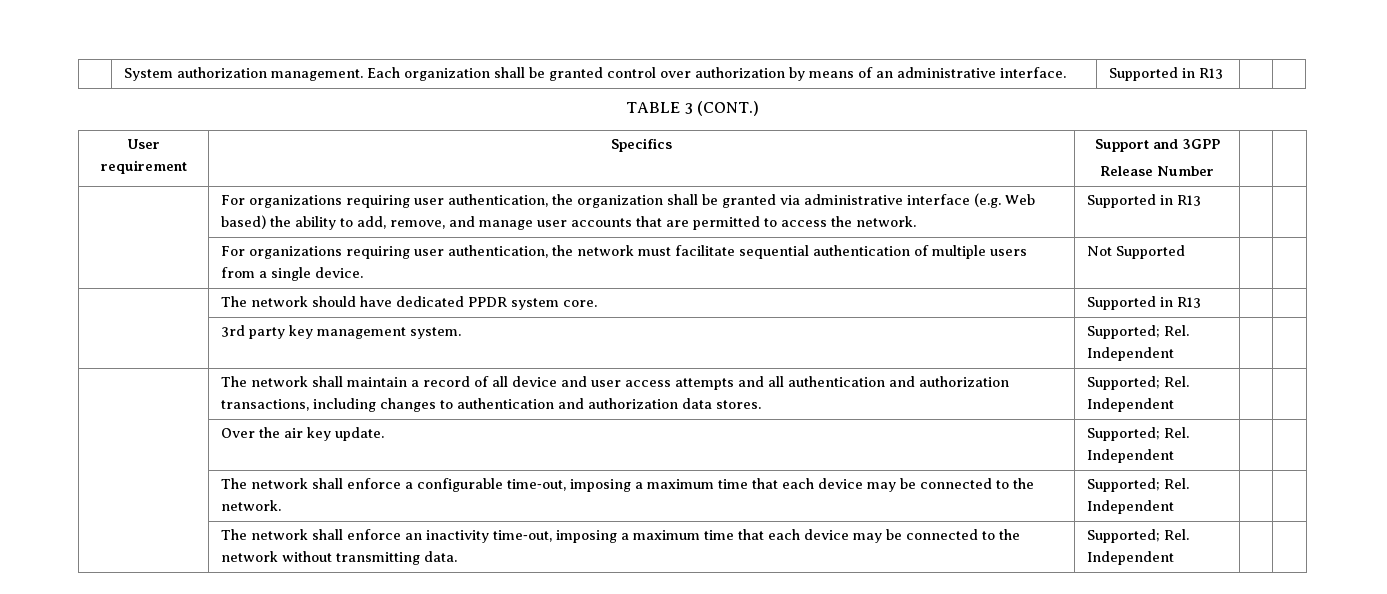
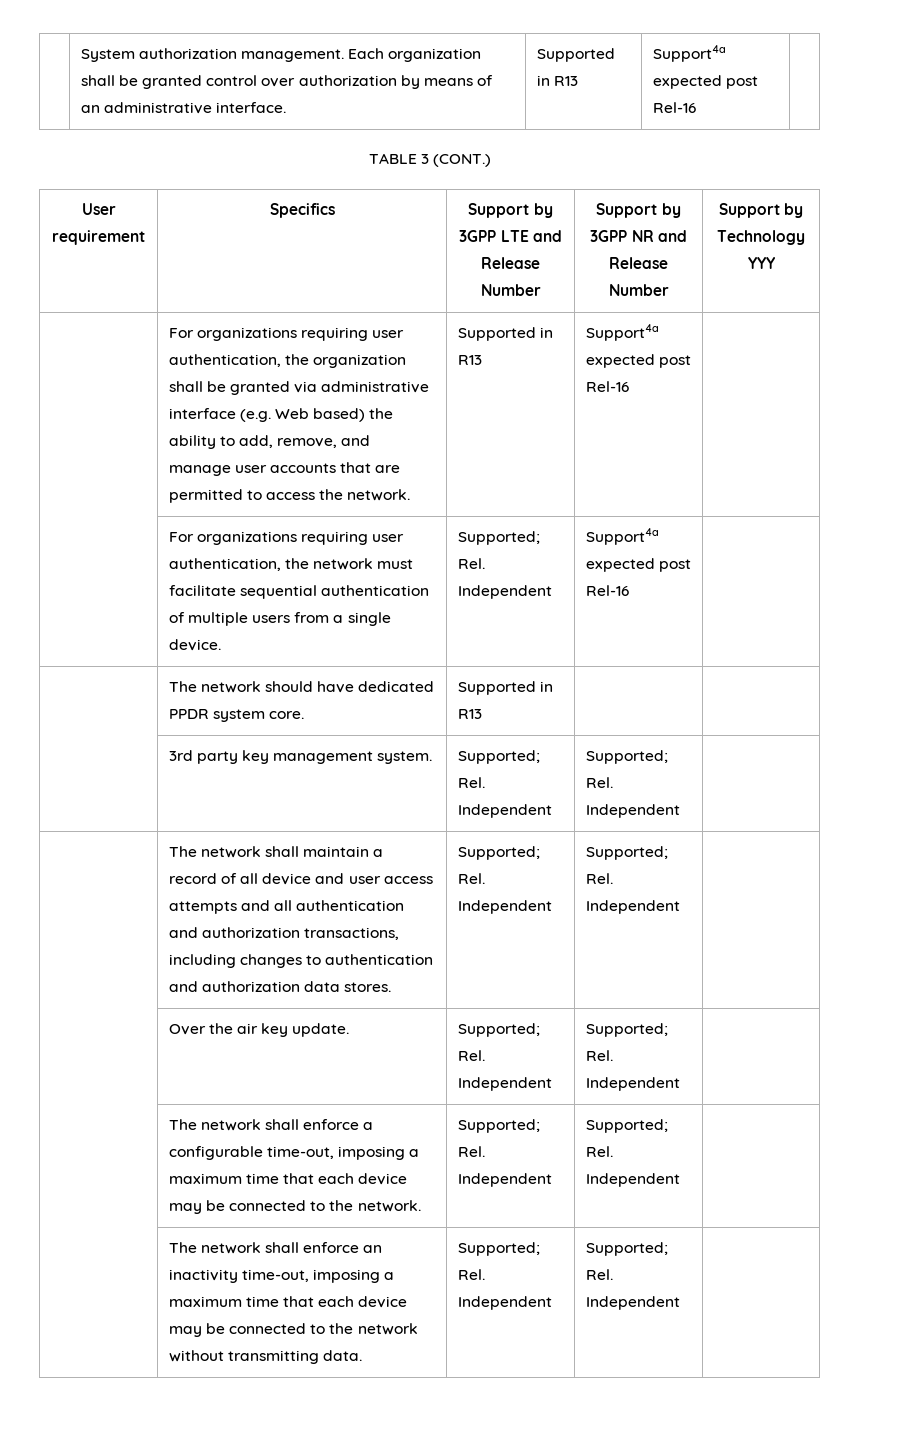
(1223, 73) none -> [652,45,726,62] [652,75,758,89] [652,102,696,113] Support4a expected post Rel-16
[1152,139,1220,149] [1100,166,1214,176] and 3GPP // Release Number | | -> [533,203,553,218] [459,230,562,242] [481,257,540,269] [480,284,541,296] [596,203,681,218] [590,230,687,242] [609,257,668,269] [608,284,669,296] [718,203,804,218] [717,230,805,245] [747,257,775,269] by 3GPP LTE and Release Number | Support by 3GPP NR and Release Number | Support by Technology YYY
(1201, 200) none -> [585,324,659,341] [585,354,691,368] [585,381,629,392] Support4a expected post Rel-16
[1086,245,1185,259] Not Supported | -> [457,531,540,545] [457,558,485,569] [457,585,552,599] [585,528,659,545] [585,558,691,572] [585,585,629,596] Supported; Rel. Independent | Support4a expected post Rel-16
(1174, 354) none -> [585,750,668,764] [585,777,613,788] [585,804,680,818] Supported; Rel. Independent
(1174, 405) none -> [585,846,668,860] [585,873,613,884] [585,900,680,914] Supported; Rel. Independent
(1174, 456) none -> [585,1023,668,1037] [585,1050,613,1061] [585,1077,680,1091] Supported; Rel. Independent
(1174, 507) none -> [585,1119,668,1133] [585,1146,613,1157] [585,1173,680,1187] Supported; Rel. Independent
(1174, 558) none -> [585,1242,668,1256] [585,1269,613,1280] [585,1296,680,1310] Supported; Rel. Independent

